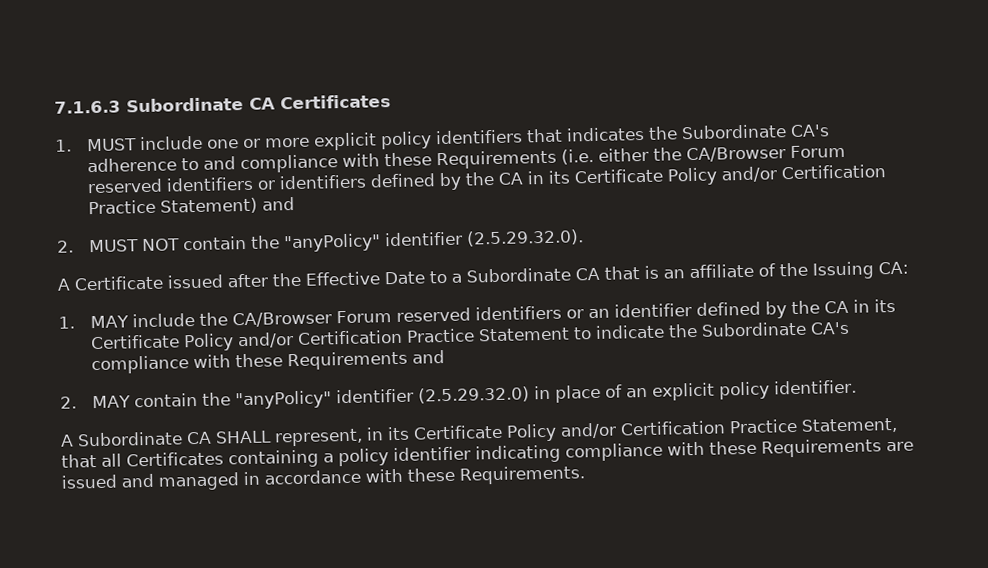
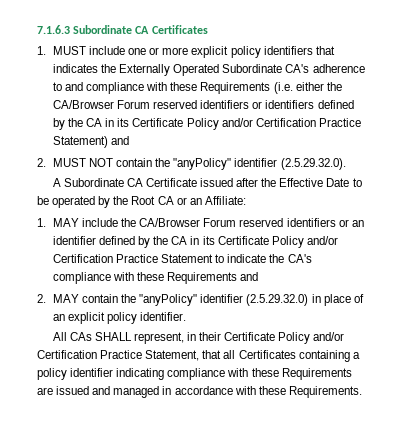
(678, 133) none -> [119,64,220,76] Externally Operated
(71, 284) none -> [63,178,143,187] Subordinate CA
[451,261,909,283] a Subordinate CA that is an affiliate of the Issuing CA: -> [37,196,246,208] be operated by the Root CA or an Affiliate:
[700,321,807,337] Subordinate -> (285, 258) none
[60,431,212,447] A Subordinate CA -> [52,332,92,341] All CAs
[387,426,410,441] its -> [199,332,222,341] their

